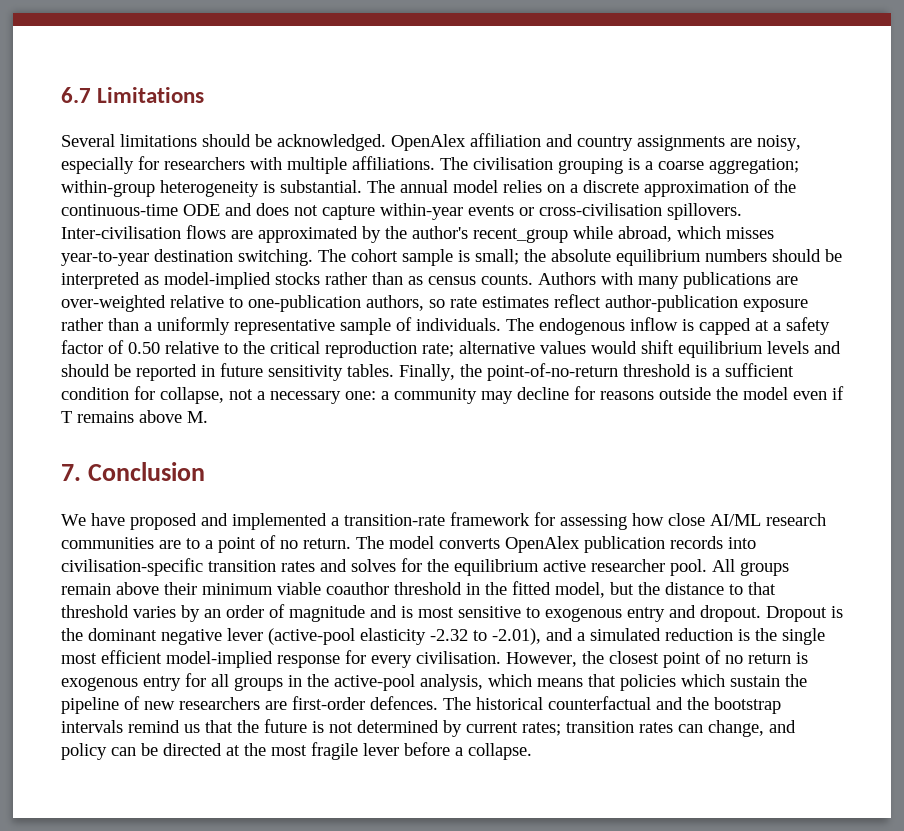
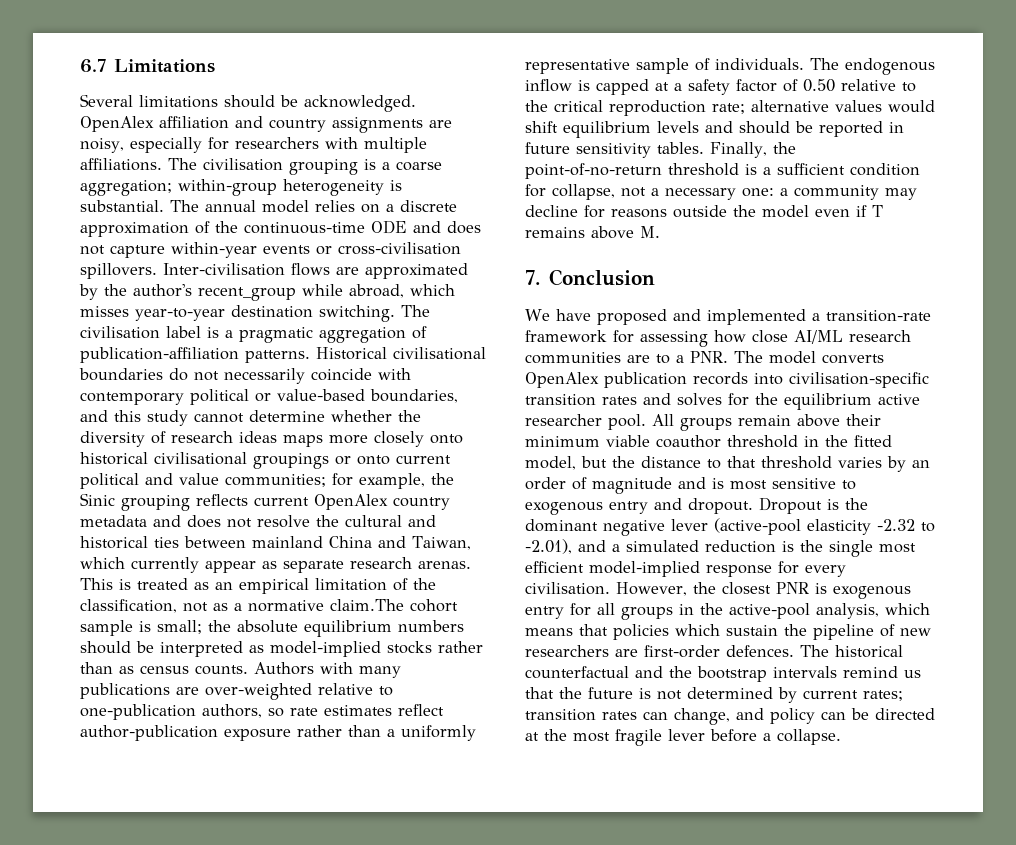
(346, 255) none -> [80,326,427,343] [80,347,486,363] [79,368,411,384] [80,389,458,405] [80,410,421,426] [80,431,463,447] [80,452,451,469] [80,473,454,489] [80,493,450,511] [80,515,436,528] [80,536,471,550] [80,557,471,573] [80,578,436,594] [80,599,404,613] civilisation label is a pragmatic aggregation of publication-affiliation patterns. Historical civilisational boundaries do not necessarily coincide with contemporary political or value-based boundaries, and this study cannot determine whether the diversity of research ideas maps more closely onto historical civilisational groupings or onto current political and value communities; for example, the Sinic grouping reflects current OpenAlex country metadata and does not resolve the cultural and historical ties between mainland China and Taiwan, which currently appear as separate research arenas. This is treated as an empirical limitation of the classification, not as a normative claim.The
[218,535,351,553] point of no return. -> [690,351,728,363] PNR.
[663,650,791,668] point of no return -> [776,582,809,594] PNR

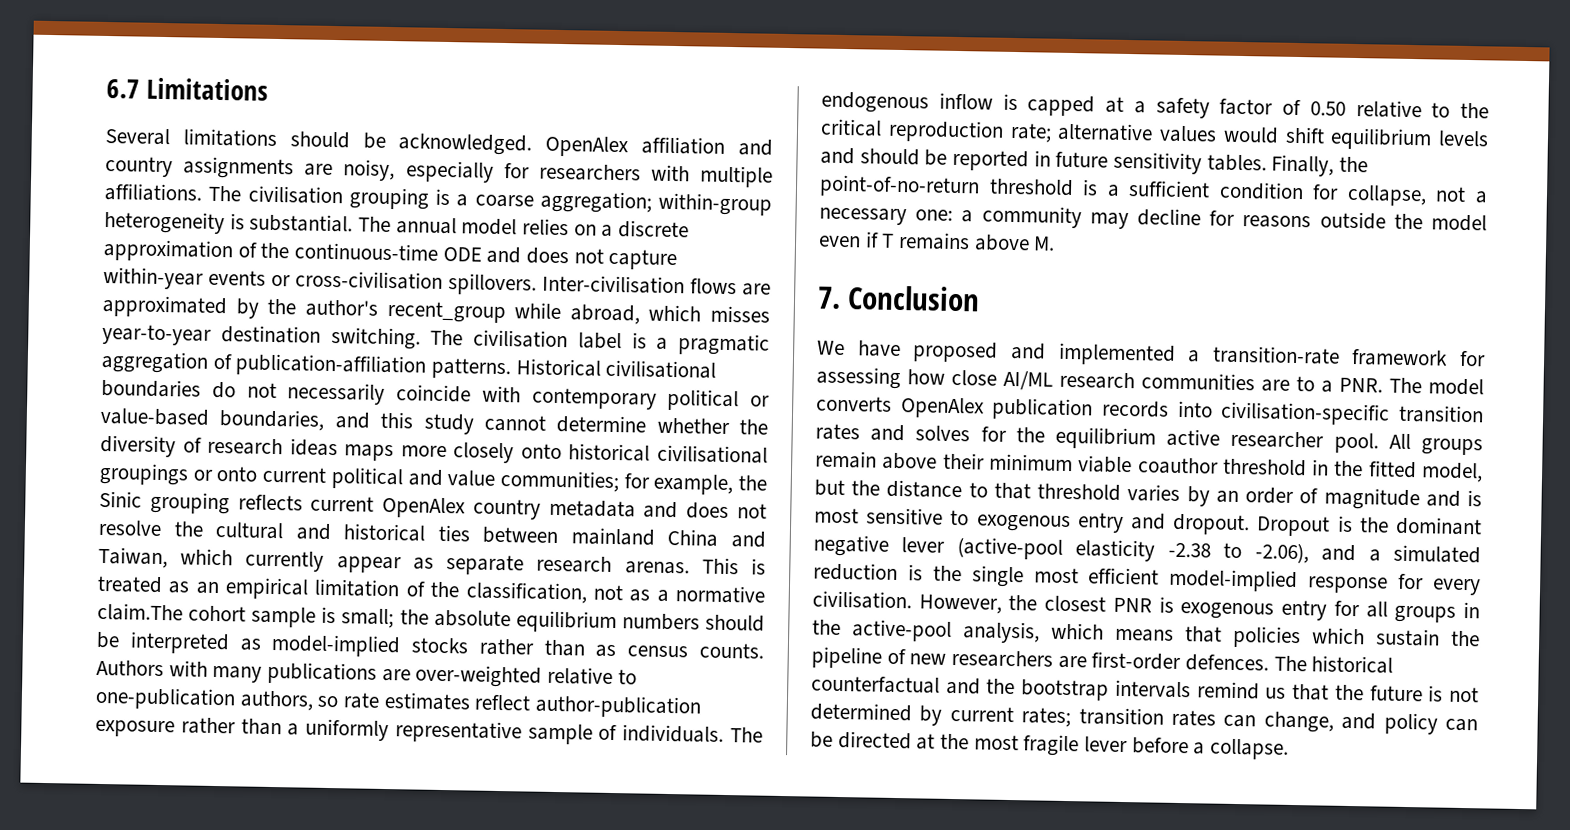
[877,519,935,532] [525,539,572,554] -2.32 to -2.01), -> [1167,542,1309,564] -2.38 to -2.06),

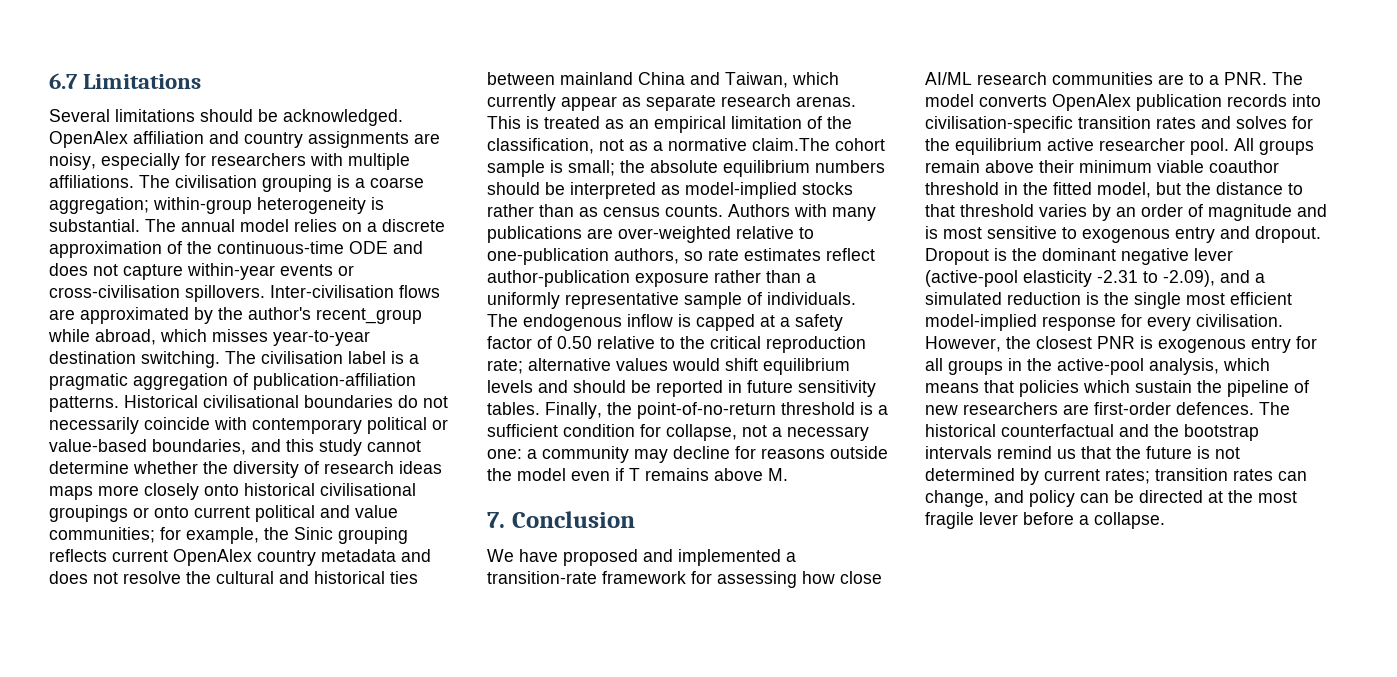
[1167,542,1309,564] -2.38 to -2.06), -> [1097,270,1215,287] -2.31 to -2.09),

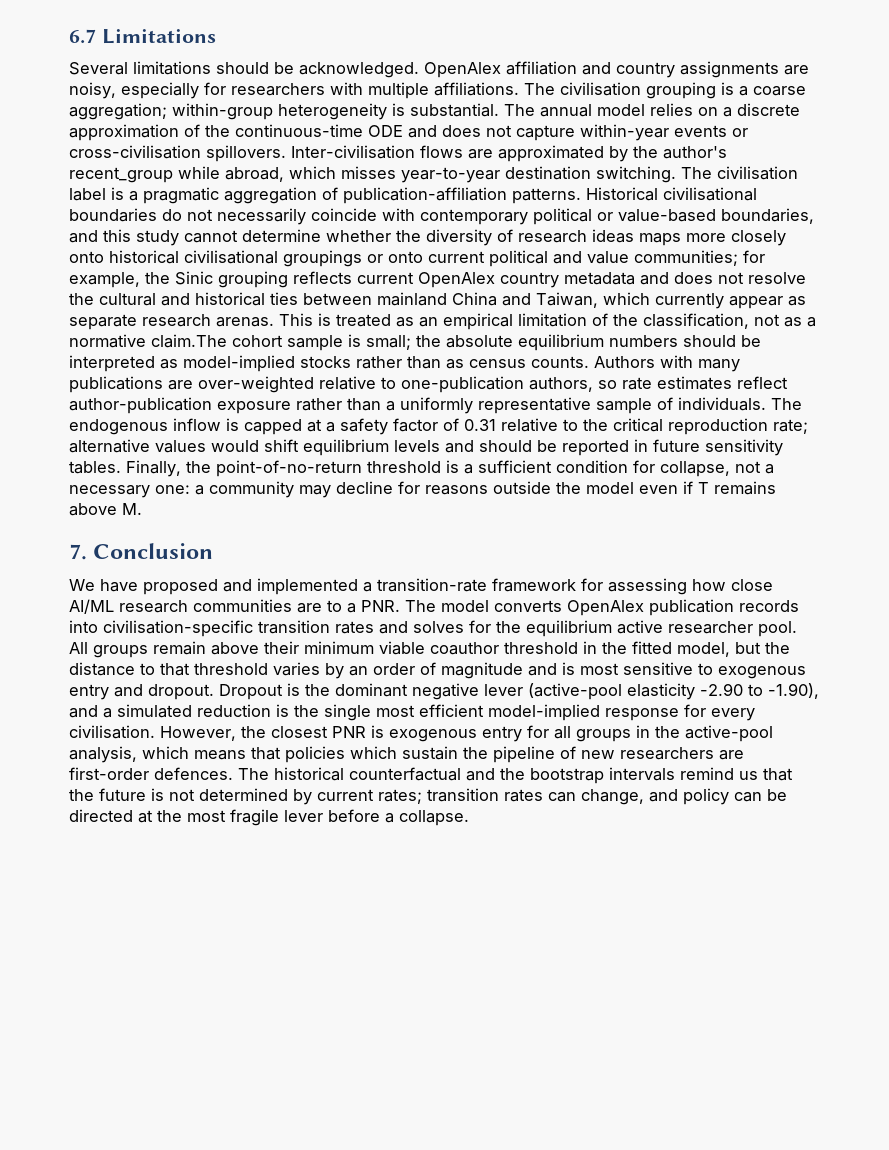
[557,336,592,349] 0.50 -> [464,419,496,431] 0.31
[1097,270,1215,287] -2.31 to -2.09), -> [700,683,819,699] -2.90 to -1.90),

